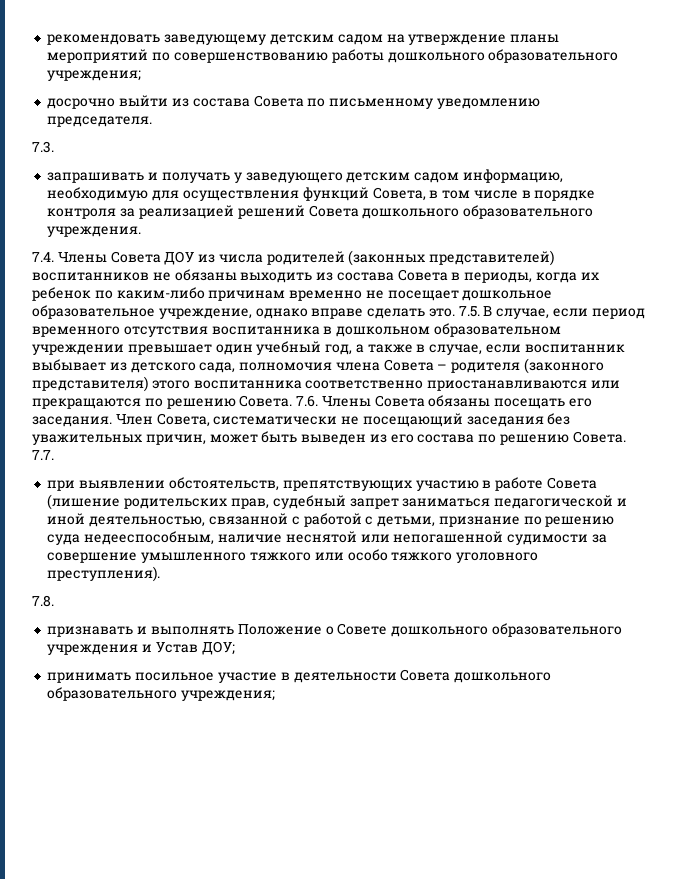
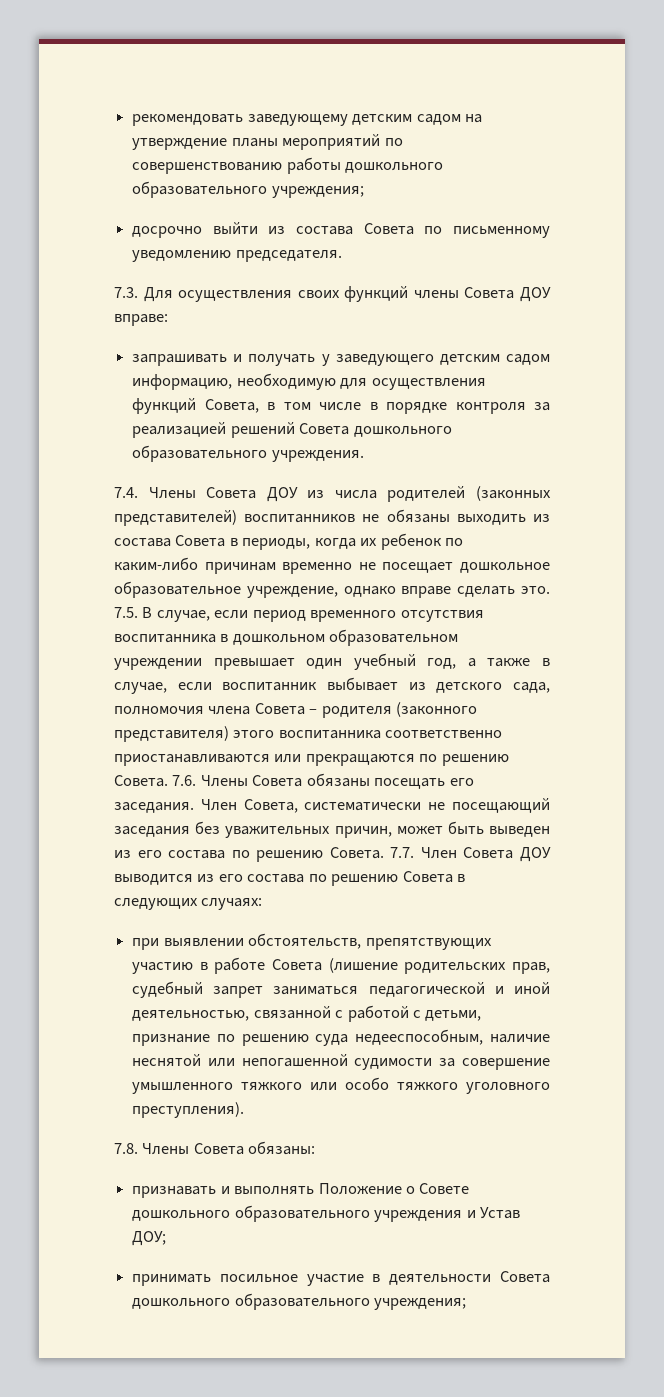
(54, 147) none -> [143,286,551,302] [114,314,168,326] Для осуществления своих функций члены Совета ДОУ вправе:
(54, 455) none -> [420,847,551,862] [114,871,466,886] [114,898,263,910] Член Совета ДОУ выводится из его состава по решению Совета в следующих случаях:
(54, 601) none -> [142,1141,316,1155] Члены Совета обязаны:

